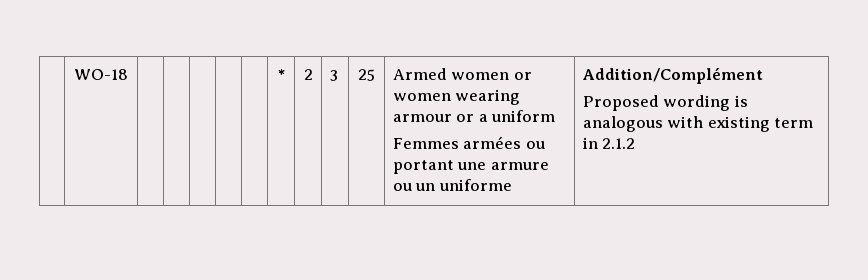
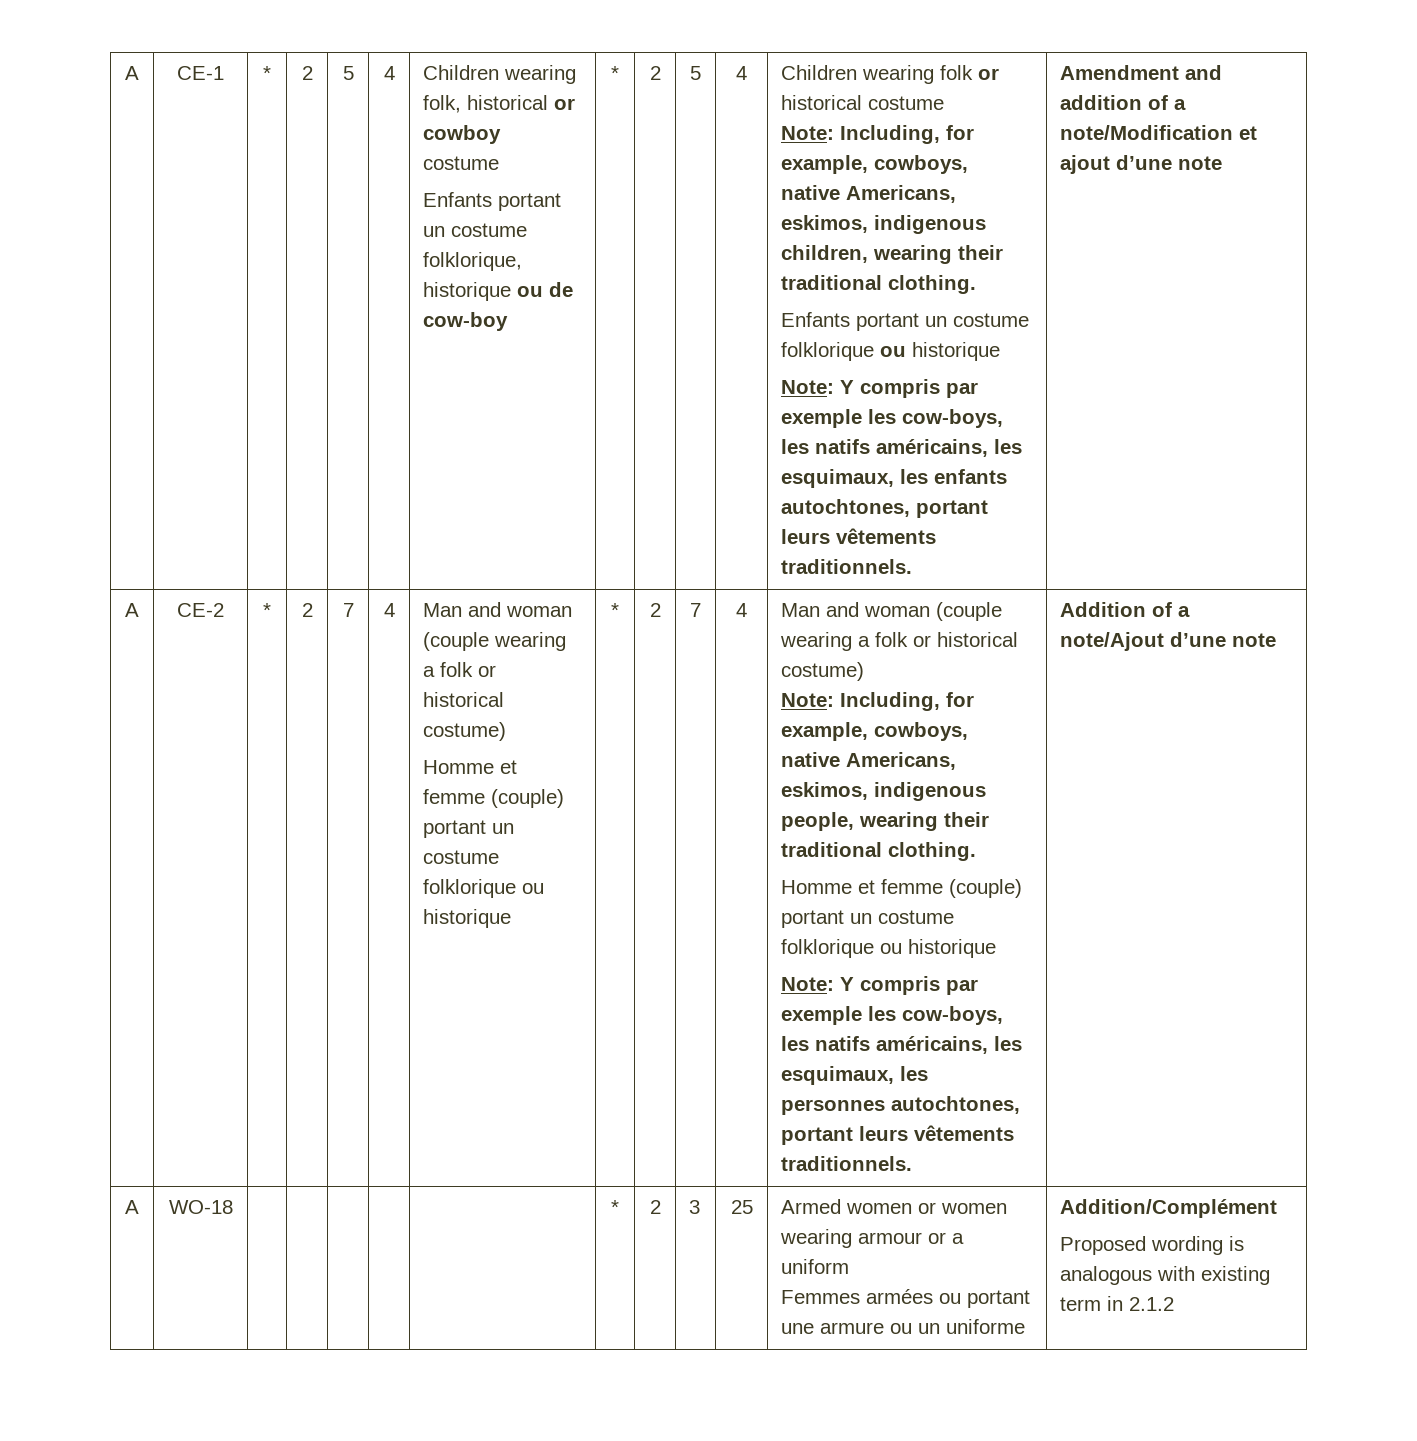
(74, 74) none -> [125,66,139,80] [177,66,224,80] [263,66,271,80] [301,66,313,80] [342,66,354,80] [383,66,395,80] [423,65,577,84] [423,95,576,113] [423,125,502,144] [423,156,500,170] [423,192,562,211] [423,223,528,237] [423,252,523,271] [423,282,574,301] [423,312,509,331] [611,66,619,80] [649,66,661,80] [690,66,701,80] [736,66,747,80] [781,65,1000,84] [781,95,945,110] [781,125,975,144] [781,155,969,174] [781,185,957,203] [781,215,987,234] [781,245,1004,264] [781,275,977,294] [781,312,1030,331] [781,342,1001,361] [781,379,979,398] [781,409,1004,428] [781,439,1023,457] [781,469,1008,488] [781,499,989,518] [781,528,937,544] [781,559,913,574] [1060,65,1223,80] [1060,95,1187,110] [1060,125,1258,140] [1060,155,1223,174] [125,603,139,617] [177,603,224,617] [263,603,271,617] [301,603,313,617] [342,603,354,617] [383,603,395,617] [423,602,573,617] [423,632,567,651] [423,662,497,677] [423,692,505,707] [423,722,507,741] [423,760,518,774] [423,789,565,808] [423,820,515,838] [423,850,500,864] [423,879,545,898] [423,909,512,928] [611,603,619,617] [649,603,661,617] [690,603,701,617] [736,603,747,617] [781,602,1003,621] [780,632,1019,651] [781,662,865,681] [781,692,975,711] [781,722,969,741] [781,752,957,770] [781,782,987,801] [781,812,990,831] [781,842,977,861] [781,879,1023,898] [781,910,955,928] [781,939,997,958] [781,976,979,995] [781,1006,1004,1025] [781,1036,1023,1054] [781,1066,929,1085] [781,1096,1021,1115] [781,1125,1015,1145] [781,1156,913,1171] [1060,602,1191,617] [1060,632,1277,651] [125,1200,139,1214] A | CE-1 | * | 2 | 5 | 4 | Children wearing folk, historical or cowboy costume // Enfants portant un costume folklorique, historique ou de cow-boy | * | 2 | 5 | 4 | Children wearing folk or historical costume // Note: Including, for example, cowboys, native Americans, eskimos, indigenous children, wearing their traditional clothing. // Enfants portant un costume folklorique ou historique // Note: Y compris par exemple les cow-boys, les natifs américains, les esquimaux, les enfants autochtones, portant leurs vêtements traditionnels. | Amendment and addition of a note/Modification et ajout d’une note // A | CE-2 | * | 2 | 7 | 4 | Man and woman (couple wearing a folk or historical costume) // Homme et femme (couple) portant un costume folklorique ou historique | * | 2 | 7 | 4 | Man and woman (couple wearing a folk or historical costume) // Note: Including, for example, cowboys, native Americans, eskimos, indigenous people, wearing their traditional clothing. // Homme et femme (couple) portant un costume folklorique ou historique // Note: Y compris par exemple les cow-boys, les natifs américains, les esquimaux, les personnes autochtones, portant leurs vêtements traditionnels. | Addition of a note/Ajout d’une note // A

